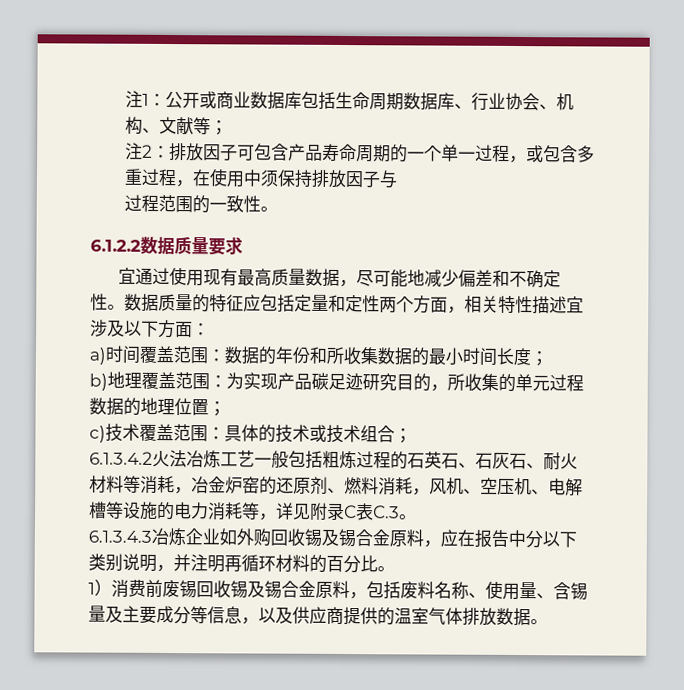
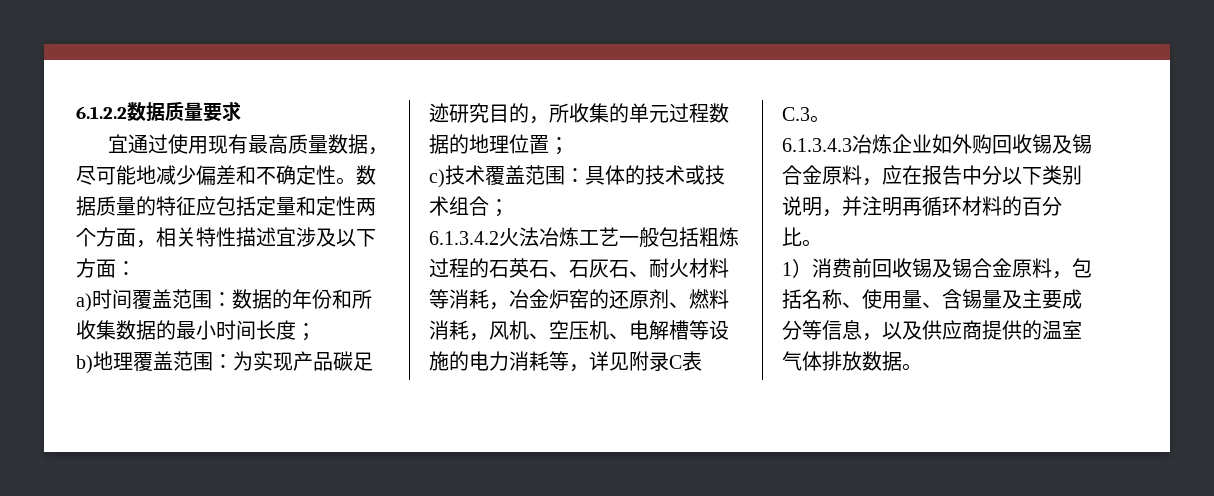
[124,90,574,111] [124,116,228,136] [124,142,595,164] [123,168,398,189] [123,194,278,214] 注1：公开或商业数据库包括生命周期数据库、行业协会、机构、文献等； // 注2：排放因子可包含产品寿命周期的一个单一过程，或包含多重过程，在使用中须保持排放因子与 // 过程范围的一致性。 // -> (76, 112) none
[162,579,197,599] 废锡 -> (872, 268) none
[400,581,435,599] 废料 -> (802, 299) none

